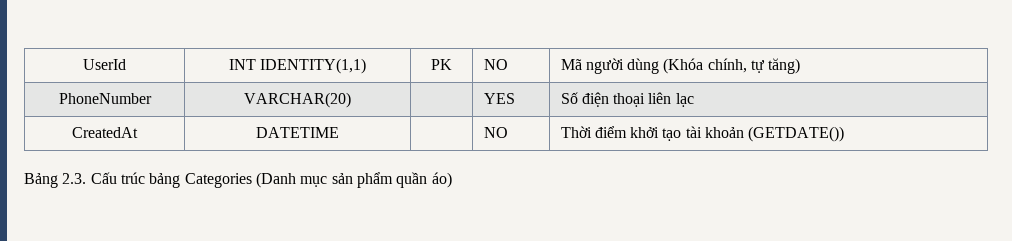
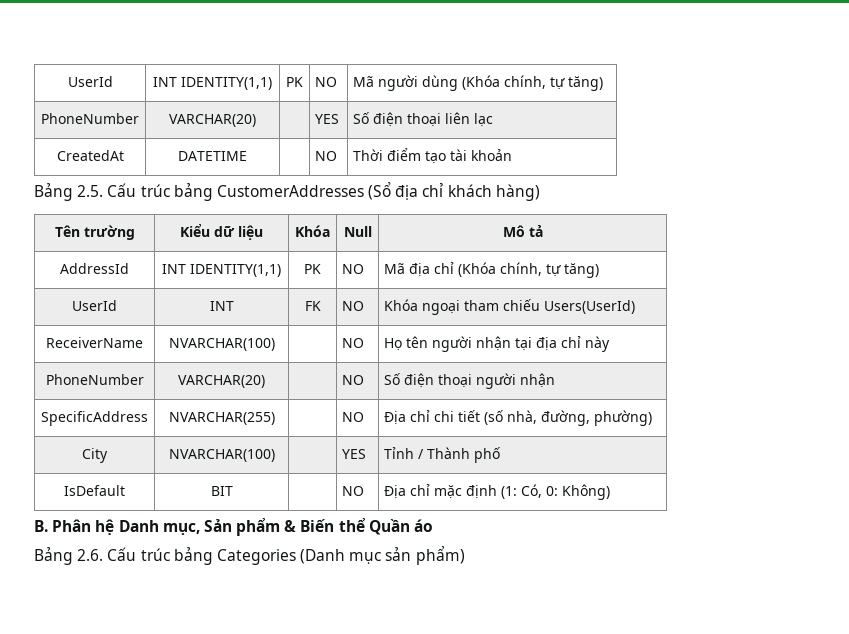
[630,127,660,138] khởi -> (422, 154) none
[748,126,845,142] [24,173,87,188] (GETDATE()) // Bảng 2.3. -> [34,182,540,201] [54,225,135,240] [180,224,263,240] [295,225,330,237] [343,226,372,237] [502,225,543,237] [60,263,129,274] [162,264,281,277] [304,264,321,274] [342,264,365,274] [384,262,600,278] [72,300,117,311] [209,301,234,311] [304,301,321,311] [342,301,365,311] [384,299,636,315] [46,337,143,348] [168,338,275,351] [342,338,365,348] [384,336,611,352] [45,374,144,385] [178,375,265,388] [342,375,365,385] [384,373,556,389] [41,411,148,426] [168,412,275,425] [342,412,365,422] [384,410,653,426] [82,448,108,463] [168,449,275,462] [342,449,367,459] [384,447,501,463] [64,485,125,496] [210,486,233,496] [342,486,365,496] [384,484,611,500] [34,518,434,536] [34,547,104,565] // Bảng 2.5. Cấu trúc bảng CustomerAddresses (Sổ địa chỉ khách hàng) // Tên trường | Kiểu dữ liệu | Khóa | Null | Mô tả // AddressId | INT IDENTITY(1,1) | PK | NO | Mã địa chỉ (Khóa chính, tự tăng) // UserId | INT | FK | NO | Khóa ngoại tham chiếu Users(UserId) // ReceiverName | NVARCHAR(100) | | NO | Họ tên người nhận tại địa chỉ này // PhoneNumber | VARCHAR(20) | | NO | Số điện thoại người nhận // SpecificAddress | NVARCHAR(255) | | NO | Địa chỉ chi tiết (số nhà, đường, phường) // City | NVARCHAR(100) | | YES | Tỉnh / Thành phố // IsDefault | BIT | | NO | Địa chỉ mặc định (1: Có, 0: Không) // B. Phân hệ Danh mục, Sản phẩm & Biến thể Quần áo // Bảng 2.6.
[356,172,452,188] phẩm quần áo) -> [415,546,465,565] phẩm)

